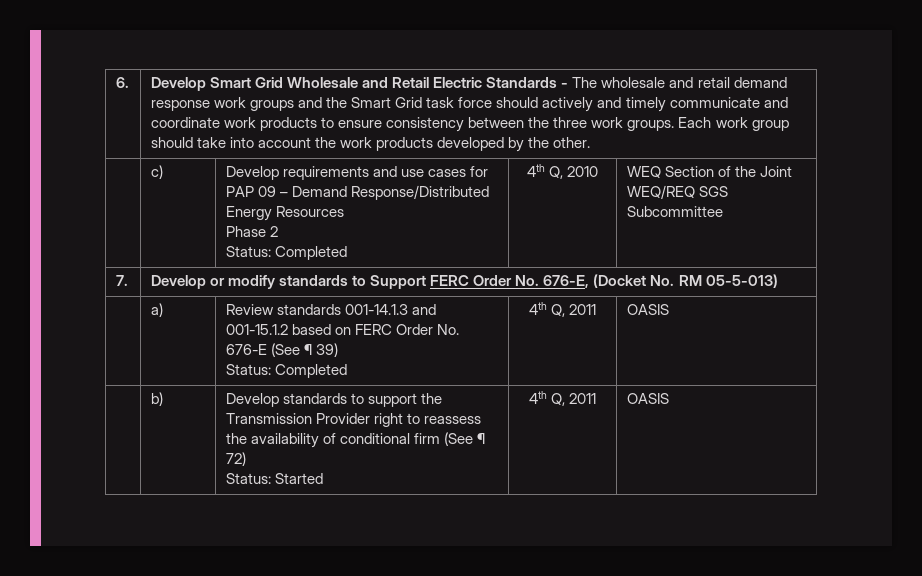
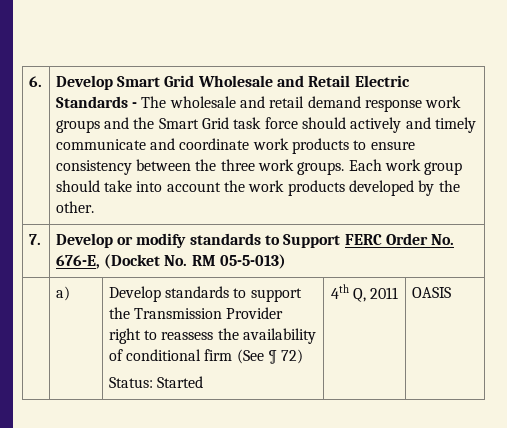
[150,165,163,179] [225,166,489,180] [225,185,490,200] [225,206,344,221] [225,226,278,237] [225,246,347,260] [526,164,599,179] [626,166,793,178] [626,185,728,199] [626,206,723,217] // | c) | Develop requirements and use cases for PAP 09 – Demand Response/Distributed Energy Resources // Phase 2 // Status: Completed | 4th Q, 2010 | WEQ Section of the Joint WEQ/REQ SGS Subcommittee -> (94, 207) none
[225,304,437,315] [225,324,460,335] [225,343,339,357] [225,364,347,378] [528,302,597,317] [626,304,669,315] [150,392,163,406] | Review standards 001-14.1.3 and 001-15.1.2 based on FERC Order No. 676-E (See ¶ 39) // Status: Completed | 4th Q, 2011 | OASIS // | b) -> (70, 293) none

